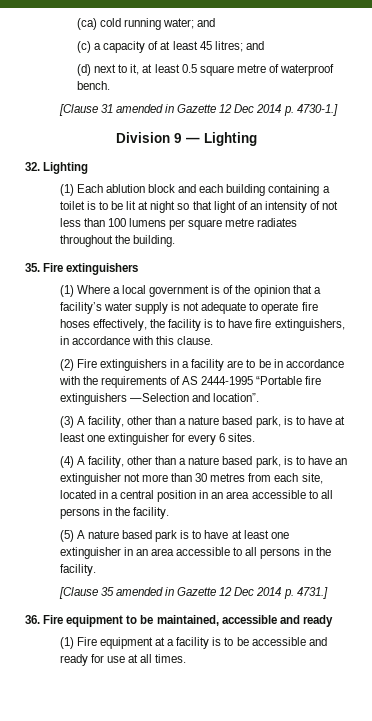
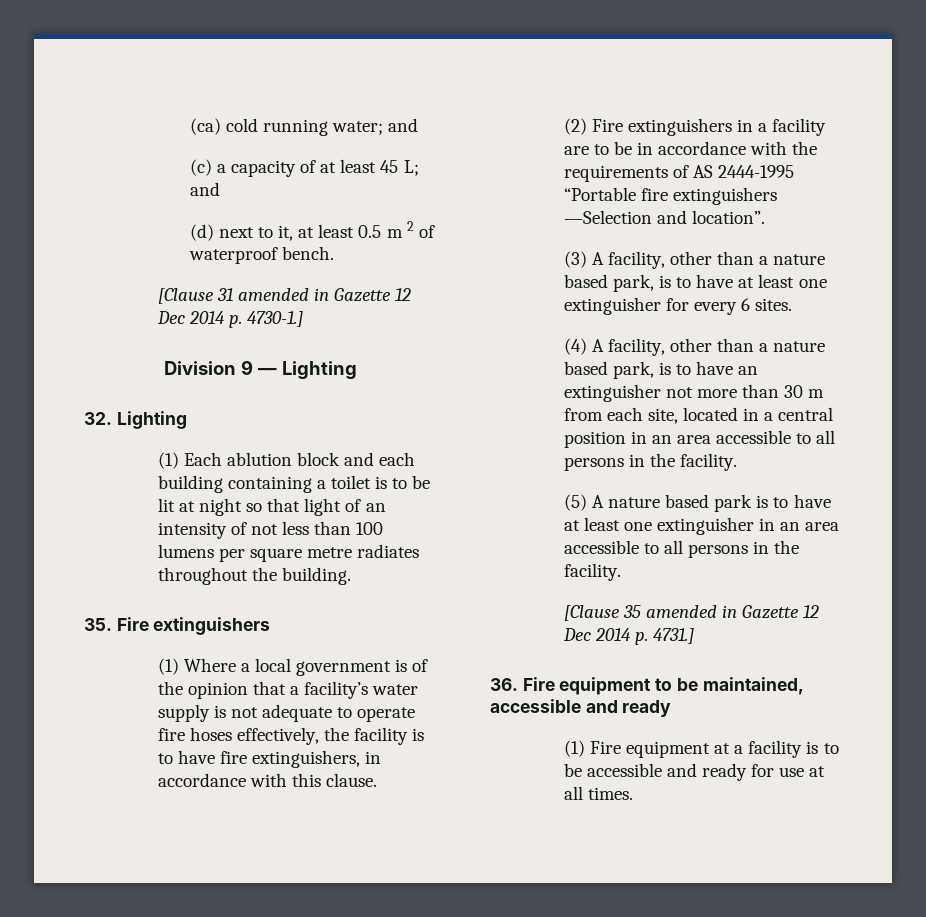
[214,41,243,52] litres; -> [403,160,419,176] L;
[199,64,266,76] square metre -> [386,221,414,238] m 2
[210,473,246,482] metres -> [808,389,825,398] m

